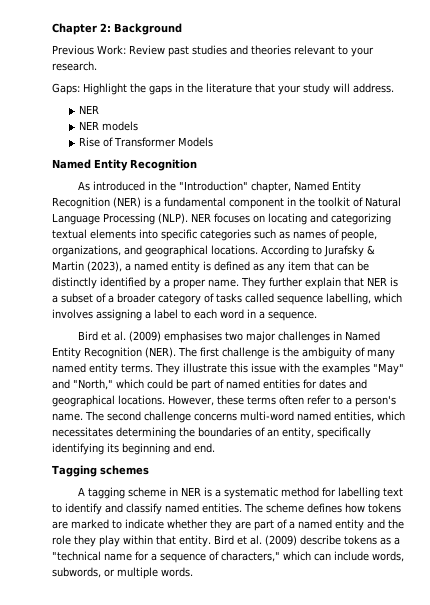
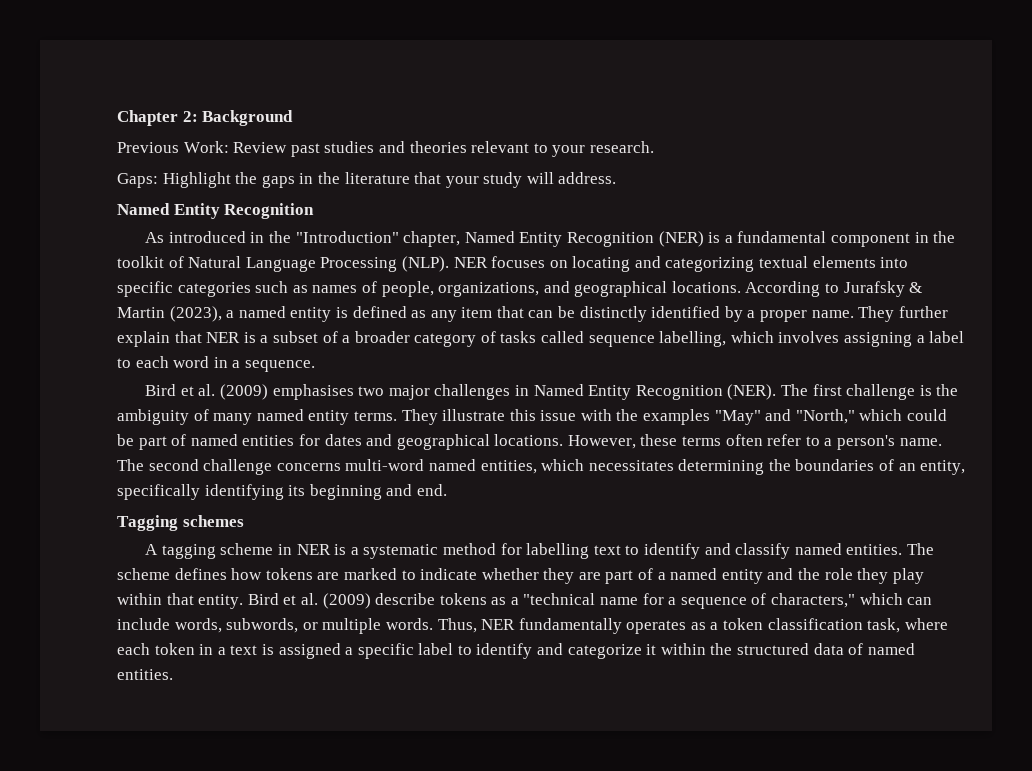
[79,105,100,114] [79,121,139,131] [79,137,214,147] // NER // NER models // Rise of Transformer Models -> (617, 178) none
(193, 572) none -> [437,618,948,634] [117,643,915,659] [117,669,173,680] Thus, NER fundamentally operates as a token classification task, where each token in a text is assigned a specific label to identify and categorize it within the structured data of named entities.

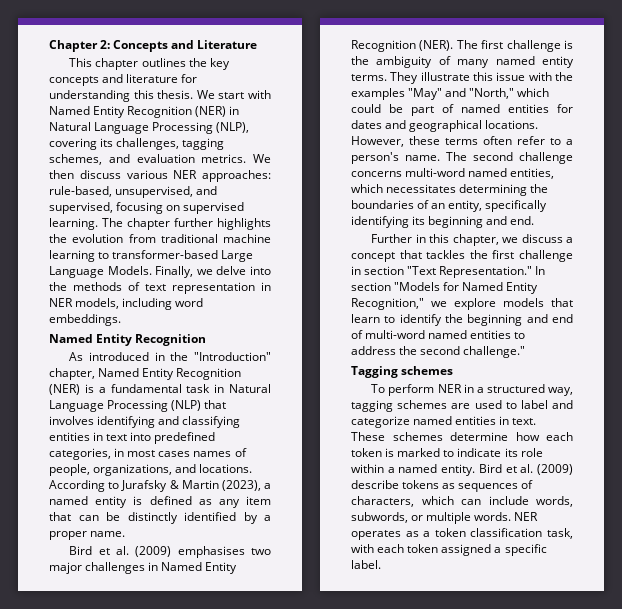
[202,110,294,126] [117,141,654,157] [117,172,617,188] Background // Previous Work: Review past studies and theories relevant to your research. // Gaps: Highlight the gaps in the literature that your study will address. -> [113,40,258,52] [69,58,230,70] [49,74,198,86] [49,90,271,102] [49,106,240,118] [49,122,250,134] [49,138,225,150] [49,154,271,165] [49,170,271,182] [49,186,218,198] [49,202,245,214] [49,218,271,230] [49,234,271,243] [49,250,254,262] [49,266,271,278] [49,282,271,294] [49,298,204,310] [49,314,121,326] Concepts and Literature // This chapter outlines the key concepts and literature for understanding this thesis. We start with Named Entity Recognition (NER) in Natural Language Processing (NLP), covering its challenges, tagging schemes, and evaluation metrics. We then discuss various NER approaches: rule-based, unsupervised, and supervised, focusing on supervised learning. The chapter further highlights the evolution from traditional machine learning to transformer-based Large Language Models. Finally, we delve into the methods of text representation in NER models, including word embeddings.
[830,231,956,247] [117,256,909,272] [117,281,308,297] component in the toolkit of Natural Language Processing (NLP). NER focuses on locating and categorizing textual elements into specific categories such as -> [186,384,271,393] [49,400,227,412] [49,416,241,428] [49,432,216,444] [49,448,191,460] task in Natural Language Processing (NLP) that involves identifying and classifying entities in text into predefined categories, in most cases
[574,281,668,297] geographical -> (197, 468) none
[858,306,948,322] [117,331,965,347] [117,356,315,372] They further explain that NER is a subset of a broader category of tasks called sequence labelling, which involves assigning a label to each word in a sequence. -> (126, 534) none
[117,515,244,531] [145,543,934,559] [117,568,924,584] [117,593,194,605] Tagging schemes // A tagging scheme in NER is a systematic method for labelling text to identify and classify named entities. The scheme defines how tokens are marked to indicate whether they are part of a named entity and the role they play within that -> [371,234,573,246] [351,250,573,262] [351,266,546,278] [351,282,539,294] [351,298,573,310] [351,314,573,326] [351,330,526,339] [351,346,526,358] [351,366,454,378] [371,384,573,396] [351,400,573,412] [351,416,537,428] [351,432,573,441] [351,448,543,457] [351,464,438,473] Further in this chapter, we discuss a concept that tackles the first challenge in section "Text Representation." In section "Models for Named Entity Recognition," we explore models that learn to identify the beginning and end of multi-word named entities to address the second challenge." // Tagging schemes // To perform NER in a structured way, tagging schemes are used to label and categorize named entities in text. These schemes determine how each token is marked to indicate its role within a named
[510,593,856,609] a "technical name for a sequence of characters," -> [458,480,534,492] [351,496,414,507] sequences of characters,
[437,618,622,634] Thus, NER fundamentally -> [514,512,539,521] NER
[904,618,948,630] [117,643,915,659] [117,669,173,680] where each token in a text is assigned a specific label to identify and categorize it within the structured data of named entities. -> [351,544,547,556] [351,560,381,569] with each token assigned a specific label.

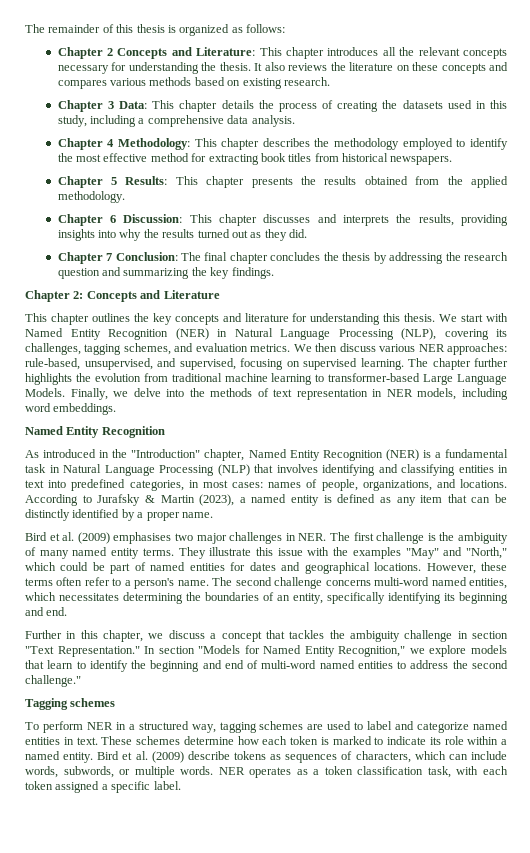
(49, 46) none -> [25,24,285,36] [57,47,507,59] [57,62,508,74] [57,77,330,89] [57,100,507,112] [57,115,295,127] [57,138,508,150] [57,153,453,165] [57,176,508,188] [57,191,125,203] [57,214,508,226] [57,229,308,241] [57,252,508,264] [57,267,274,279] The remainder of this thesis is organized as follows: // Chapter 2 Concepts and Literature: This chapter introduces all the relevant concepts necessary for understanding the thesis. It also reviews the literature on these concepts and compares various methods based on existing research. // Chapter 3 Data: This chapter details the process of creating the datasets used in this study, including a comprehensive data analysis. // Chapter 4 Methodology: This chapter describes the methodology employed to identify the most effective method for extracting book titles from historical newspapers. // Chapter 5 Results: This chapter presents the results obtained from the applied methodology. // Chapter 6 Discussion: This chapter discusses and interprets the results, providing insights into why the results turned out as they did. // Chapter 7 Conclusion: The final chapter concludes the thesis by addressing the research question and summarizing the key findings. //
[158,451,191,457] cases -> [231,482,263,488] cases:
[161,562,238,574] [351,40,454,52] Named Entity Recognition (NER). -> [298,533,327,541] NER.
[492,250,515,259] first -> [349,630,400,642] ambiguity

